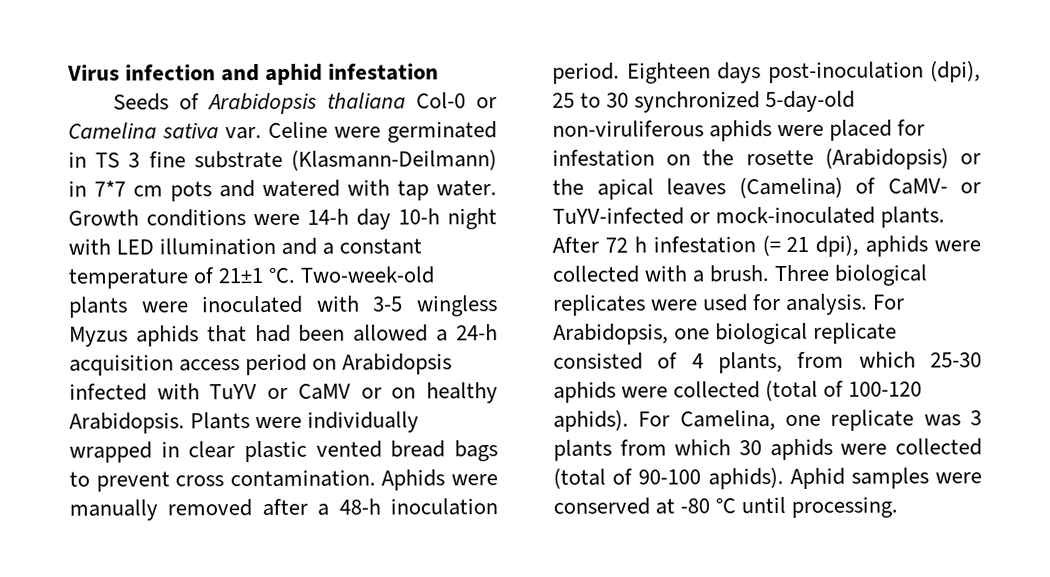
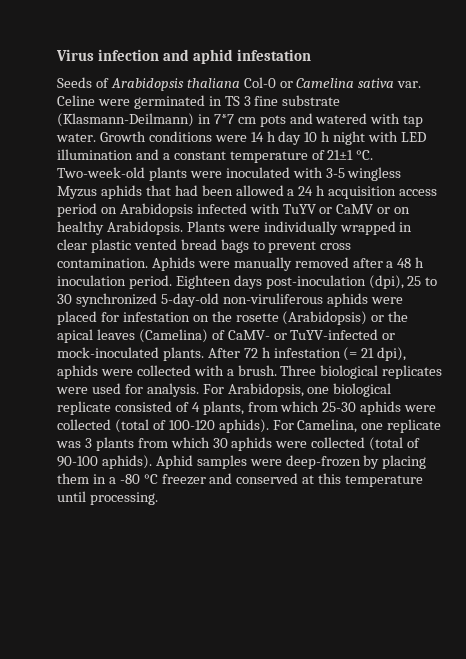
[307,208,440,230] 14-h day 10-h -> [250,131,331,145] 14 h day 10 h
[455,324,498,341] 24-h -> [298,185,326,196] 24 h
[338,498,381,515] 48-h -> [397,257,425,268] 48 h
[553,497,737,515] conserved at -80 °C -> [285,455,427,469] [57,473,424,487] deep-frozen by placing them in a -80 °C freezer and conserved at this temperature

